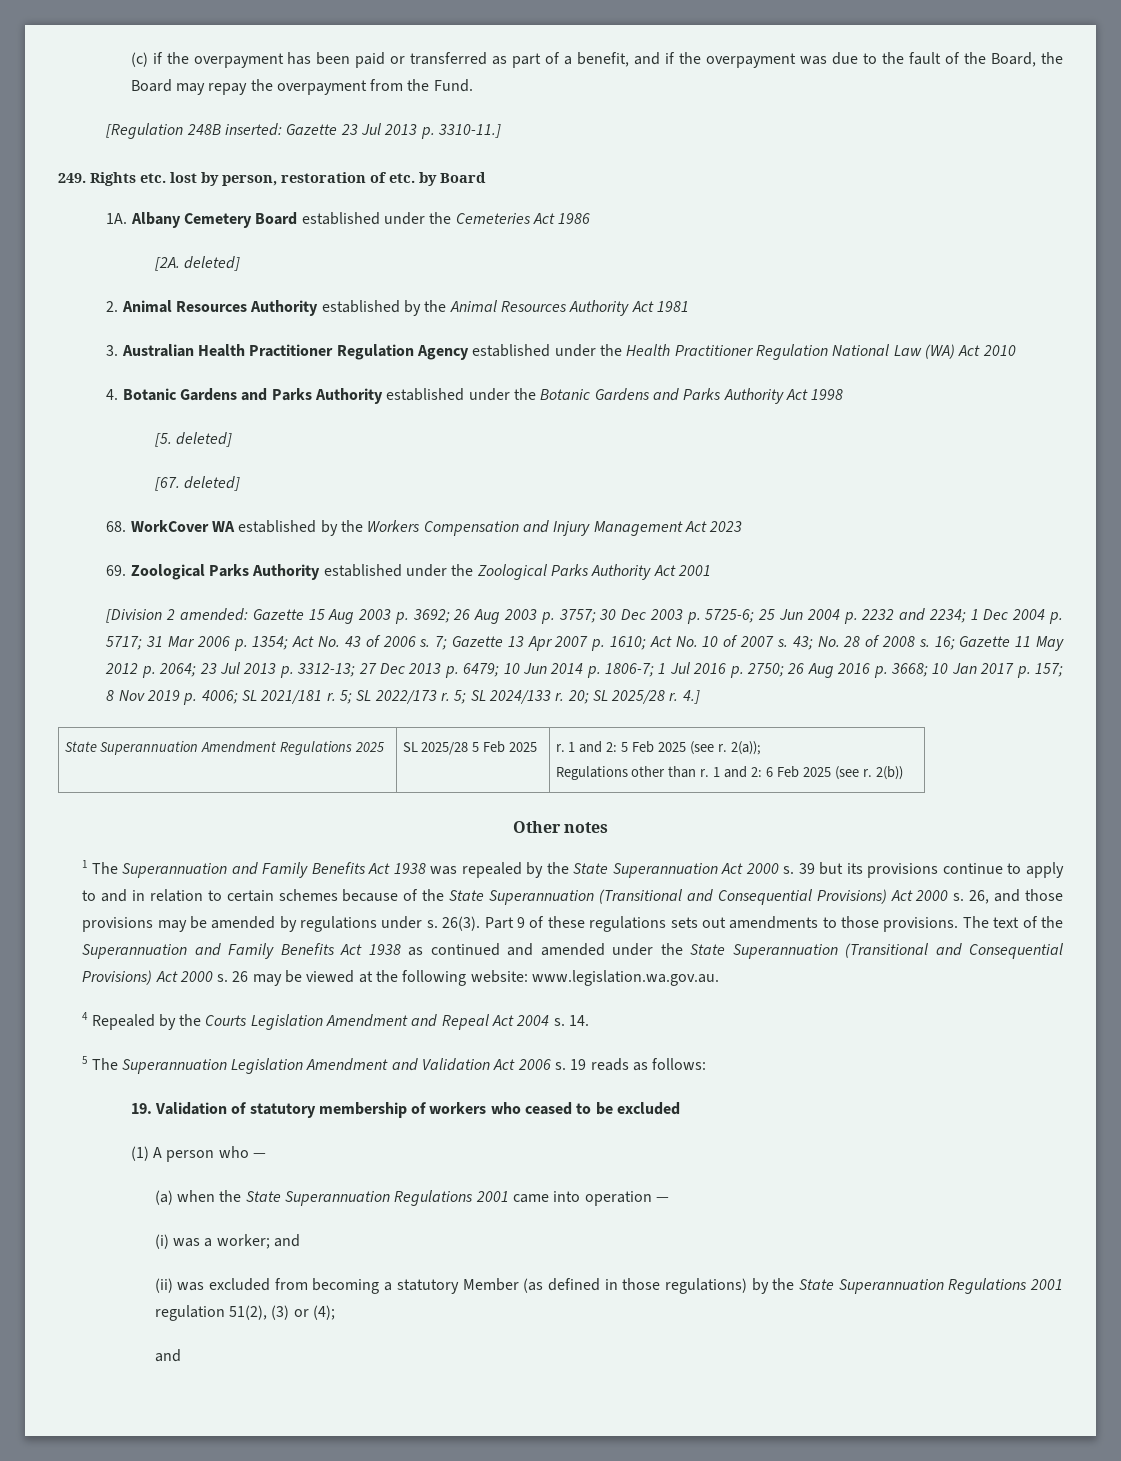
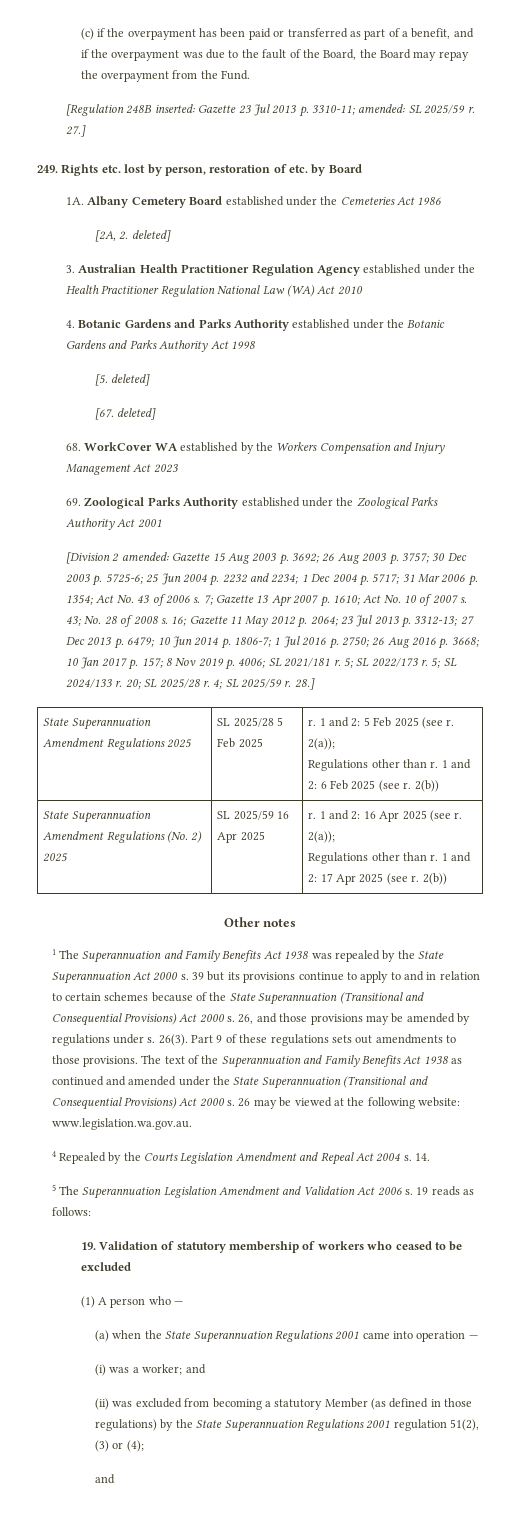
[437,124,501,138] 3310-11.] -> [312,104,475,115] [66,125,87,137] 3310-11; amended: SL 2025/59 r. 27.]
[154,256,241,271] [106,300,689,316] [2A. deleted] // 2. Animal Resources Authority established by the Animal Resources Authority Act 1981 -> [95,230,171,242] [2A, 2. deleted]
[682,690,700,704] 4.] -> [213,678,315,690] 4; SL 2025/59 r. 28.]
(903, 773) none -> [43,810,151,823] [43,831,203,843] [43,853,69,862] [217,810,290,820] [217,831,265,843] [308,810,463,822] [308,831,336,843] [308,852,472,864] [308,873,447,885] // State Superannuation Amendment Regulations (No. 2) 2025 | SL 2025/59 16 Apr 2025 | r. 1 and 2: 16 Apr 2025 (see r. 2(a)); // Regulations other than r. 1 and 2: 17 Apr 2025 (see r. 2(b))

